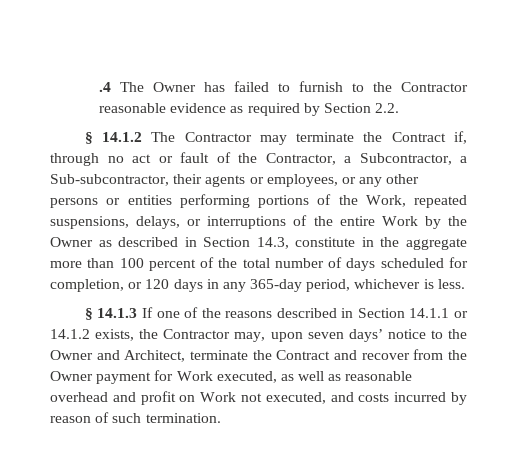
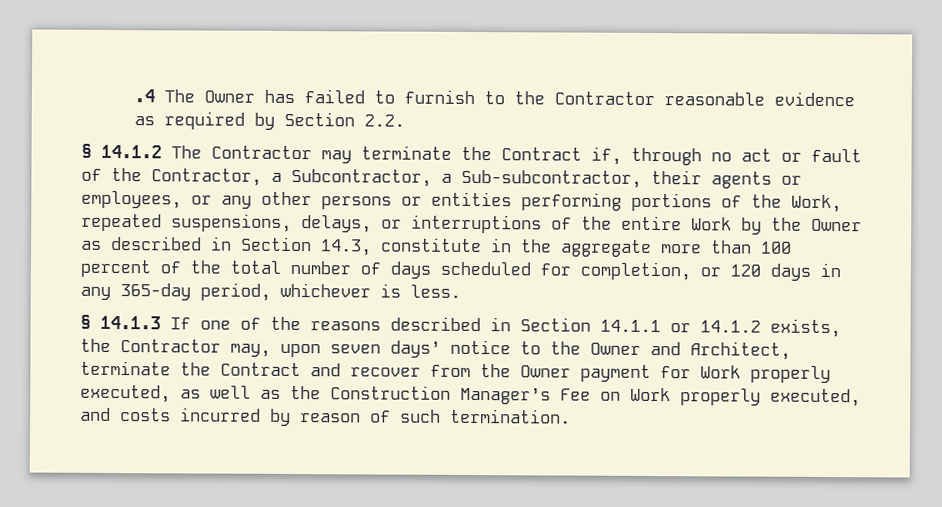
(213, 376) none -> [750,365,831,384] properly
[345,371,413,381] [50,391,176,405] reasonable overhead and profit -> [290,385,591,405] the Construction Manager’s Fee
[241,393,262,402] not -> [680,388,761,406] properly

